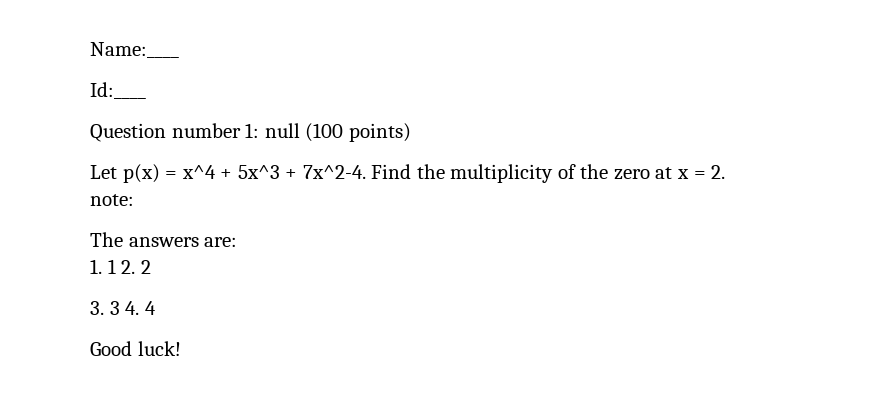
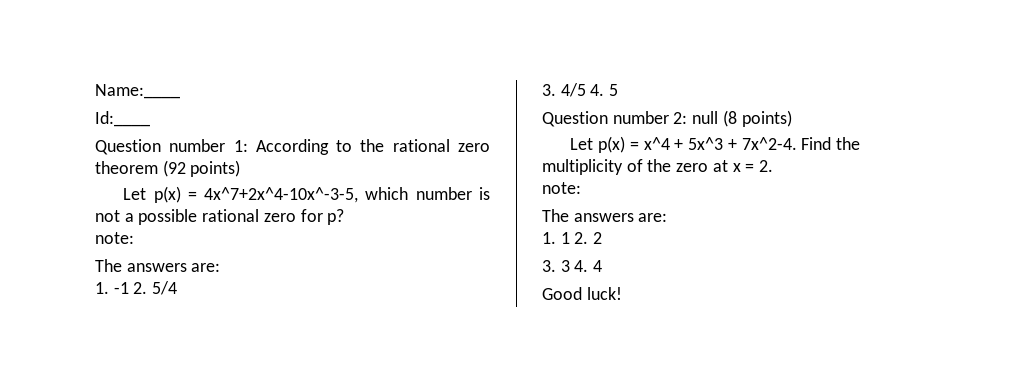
[264,123,344,142] null (100 -> [255,139,490,155] [95,160,241,177] [123,186,490,203] [95,209,345,225] [95,232,134,244] [95,259,221,272] [95,281,178,295] [542,83,619,97] [542,110,737,127] According to the rational zero theorem (92 points) // Let p(x) = 4x^7+2x^4-10x^-3-5, which number is not a possible rational zero for p? // note: // The answers are: // 1. -1 2. 5/4 // 3. 4/5 4. 5 // Question number 2: null (8

